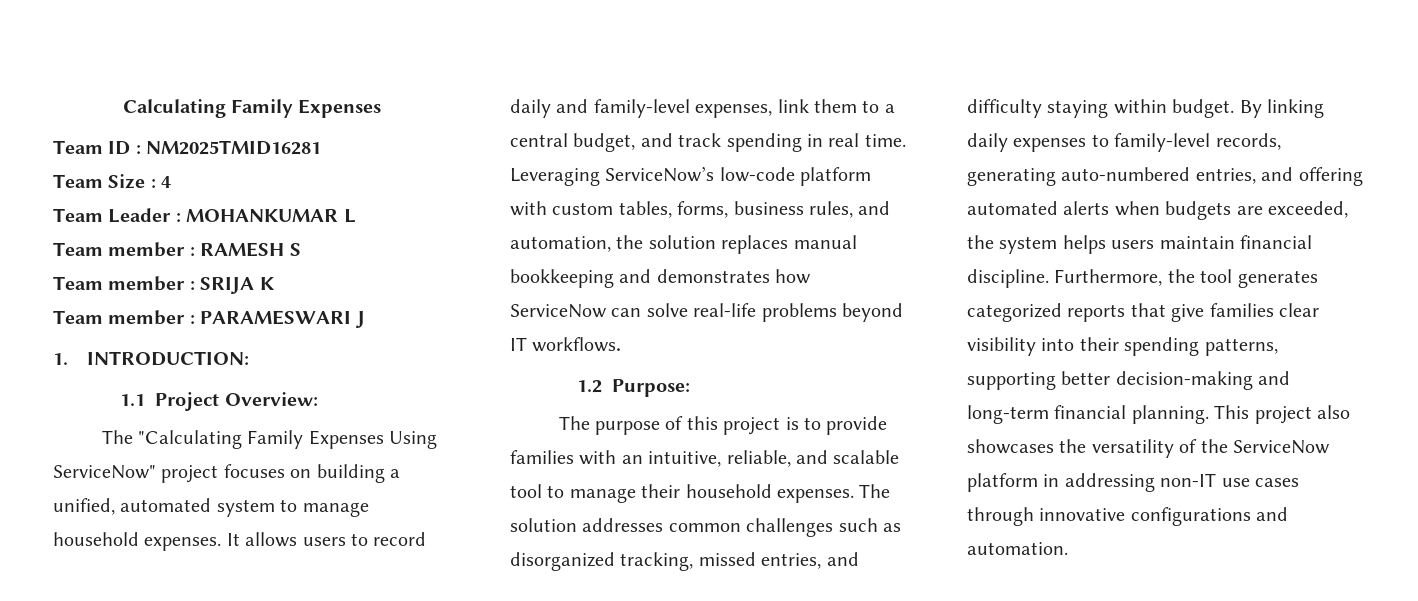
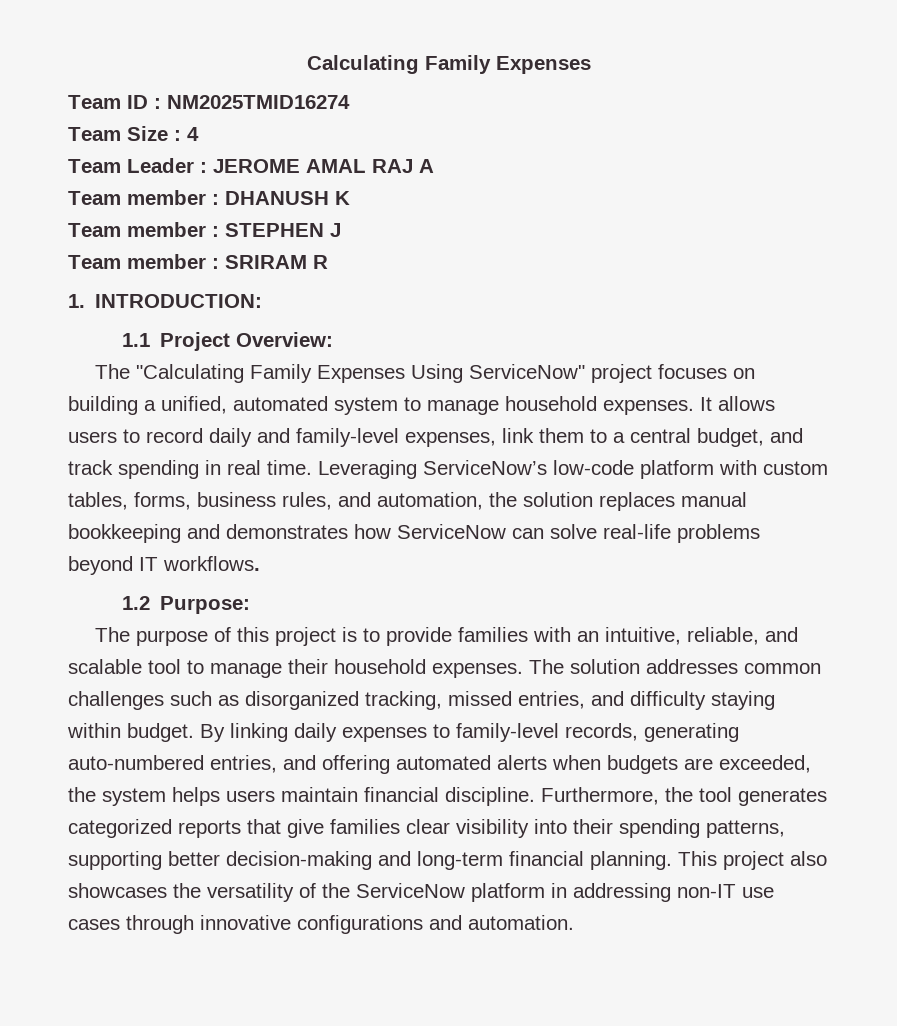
[146,140,322,155] NM2025TMID16281 -> [167,95,350,109] NM2025TMID16274
[186,209,356,223] [53,242,301,257] [53,276,255,294] MOHANKUMAR L // Team member : RAMESH S // Team member : SRIJA -> [213,159,434,173] [68,190,329,205] JEROME AMAL RAJ A // Team member : DHANUSH
[200,310,352,325] PARAMESWARI -> [225,223,324,237] STEPHEN
(365, 319) none -> [68,254,328,269] // Team member : SRIRAM R

